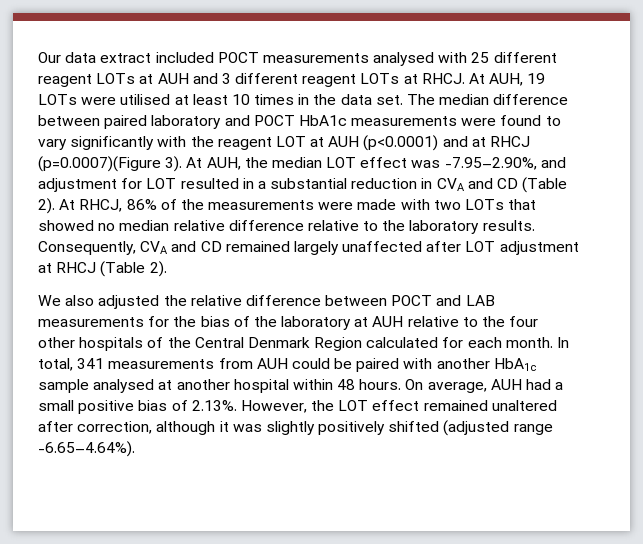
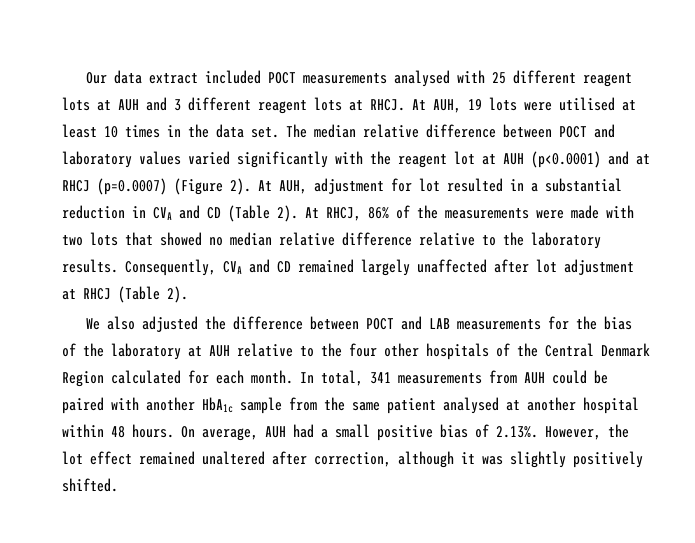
[96,73,136,84] LOTs -> [62,97,90,111] lots
[360,73,400,84] LOTs -> [314,97,342,111] lots
[38,94,77,105] LOTs -> [489,97,517,111] lots
[493,94,569,105] [38,115,561,129] [38,139,67,150] difference between paired laboratory and POCT HbA1c measurements were found to vary -> [363,124,615,138] [62,151,230,168] relative difference between POCT and laboratory values varied
[275,136,306,147] LOT -> [454,151,475,165] lot
[38,156,566,172] (p=0.0007)(Figure 3). At AUH, the median LOT effect was -7.95–2.90%, and -> [97,178,307,195] (p=0.0007) (Figure 2). At AUH,
[146,178,177,189] LOT -> [419,178,440,192] lot
[465,199,505,210] LOTs -> [90,232,118,246] lots
[465,241,496,252] LOT -> [536,259,557,273] lot
[190,295,242,306] relative -> (226, 323) none
(89, 386) none -> [289,397,436,414] from the same patient
[338,400,369,411] LOT -> [62,451,83,465] lot
[388,420,553,436] [38,441,135,457] shifted (adjusted range -6.65–4.64%). -> [62,478,118,492] shifted.

